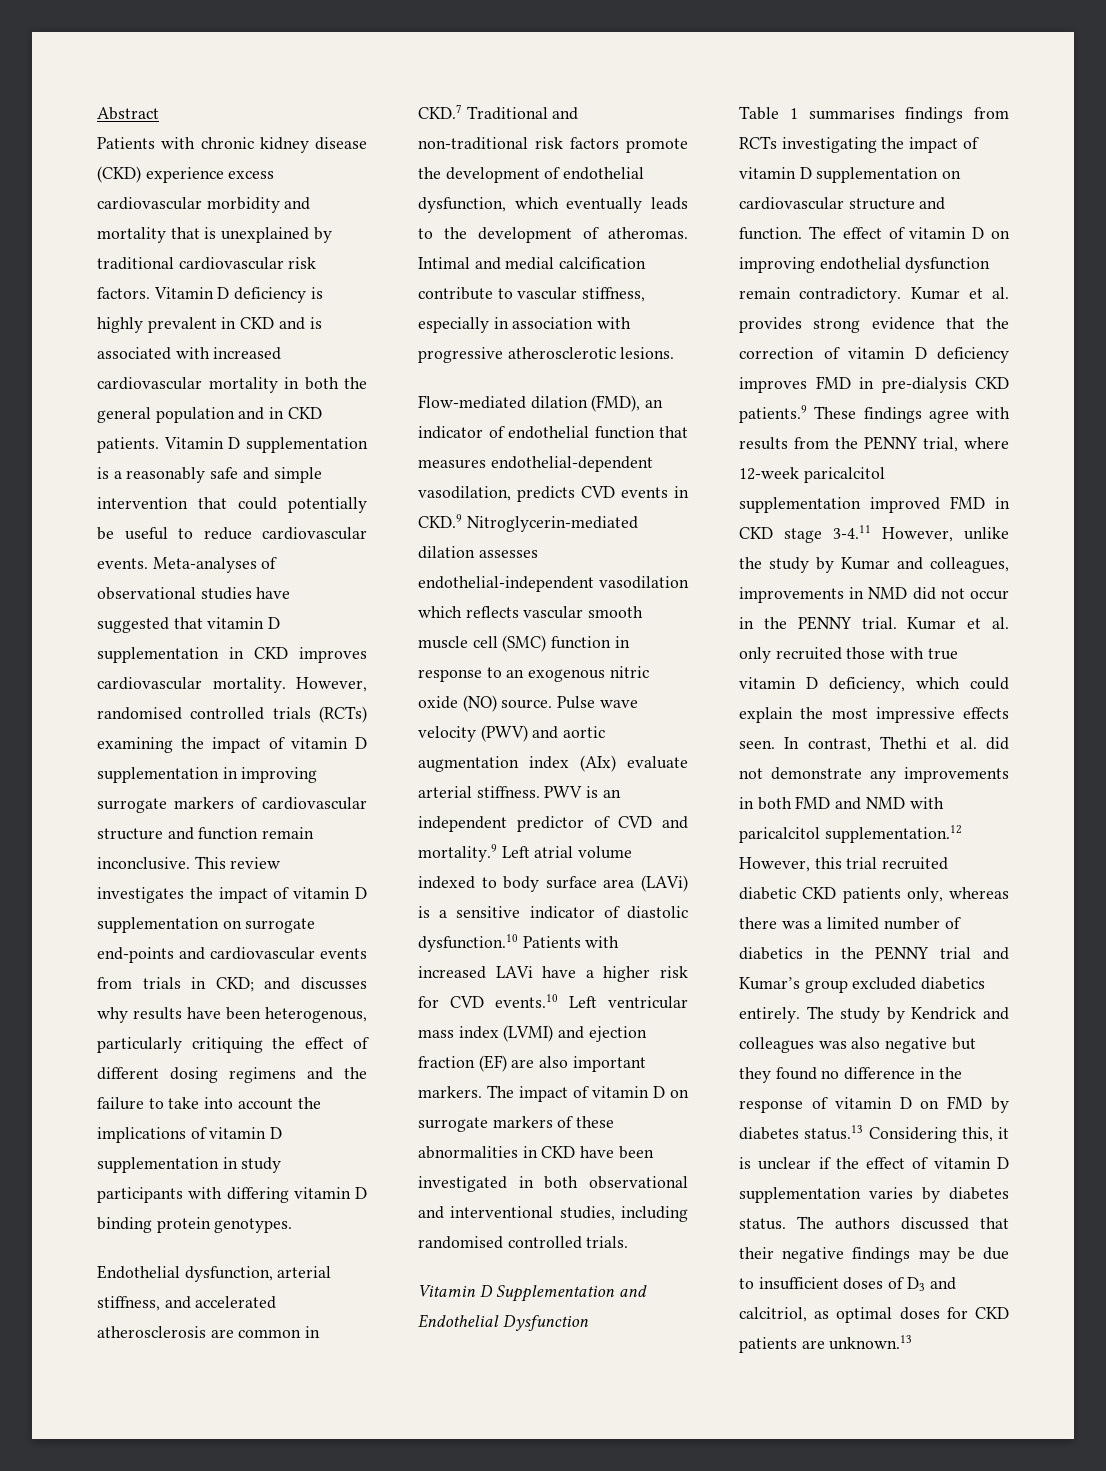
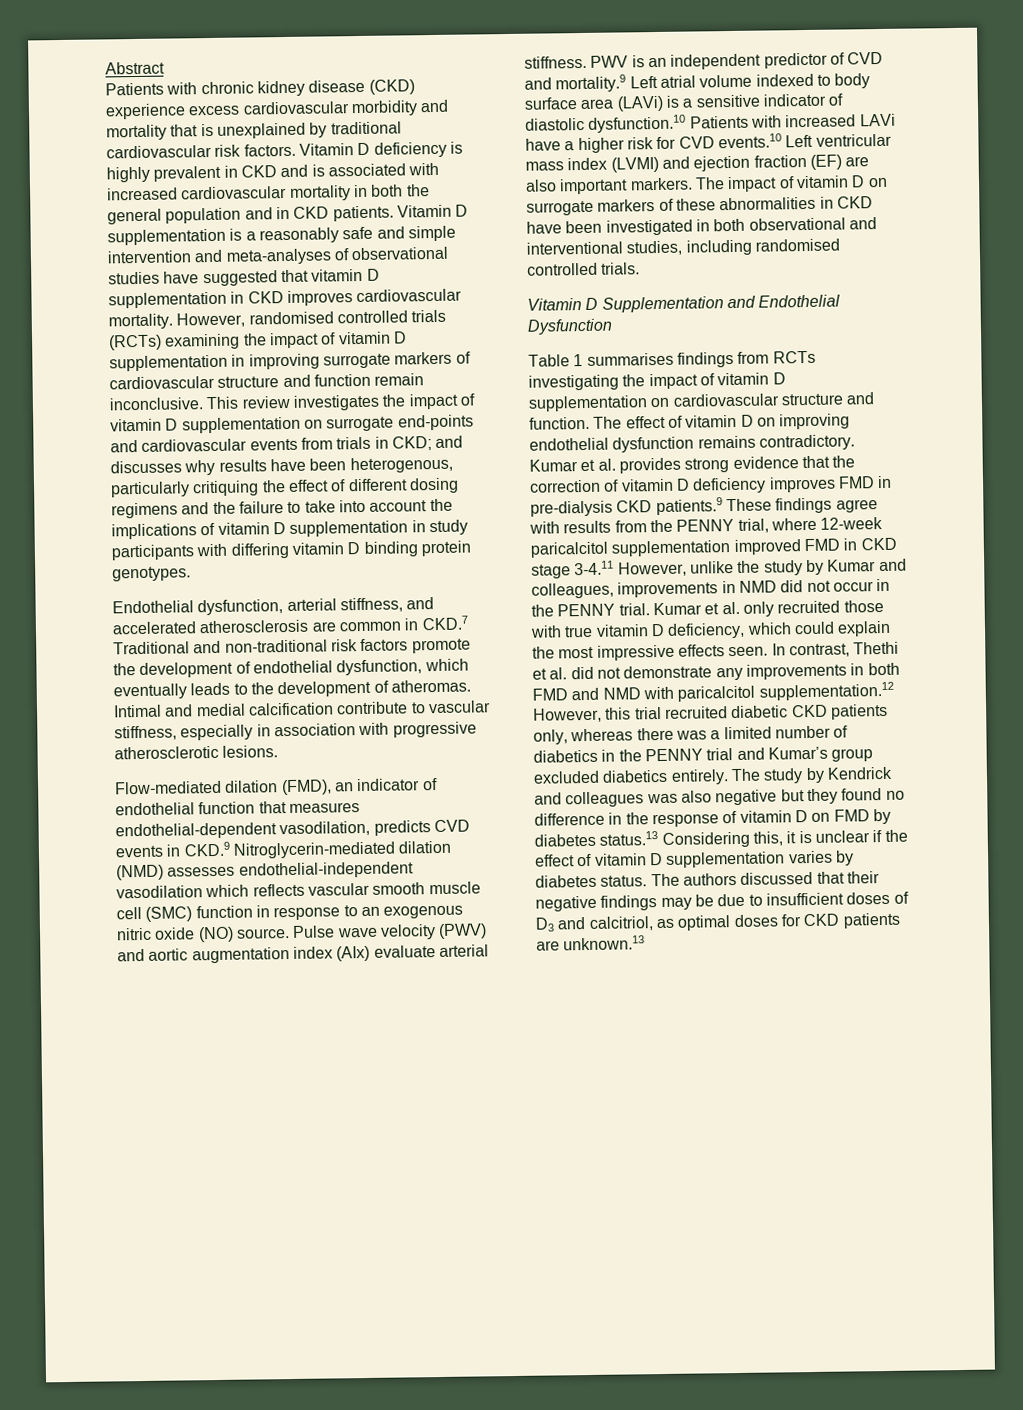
[198,497,367,513] [97,527,367,540] [97,557,257,573] that could potentially be useful to reduce cardiovascular events. Meta-analyses -> [194,248,332,265] and meta-analyses
(475, 552) none -> [116,864,164,881] (NMD)
[739,287,791,299] remain -> [697,435,756,449] remains

